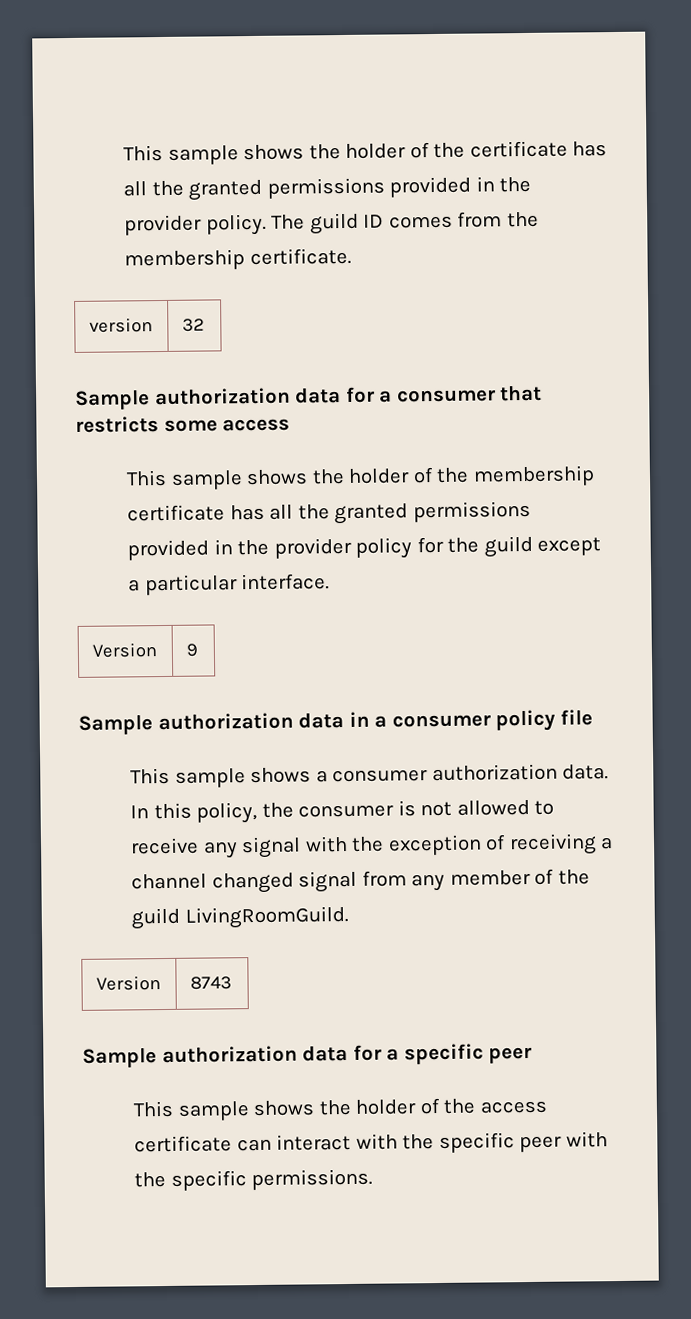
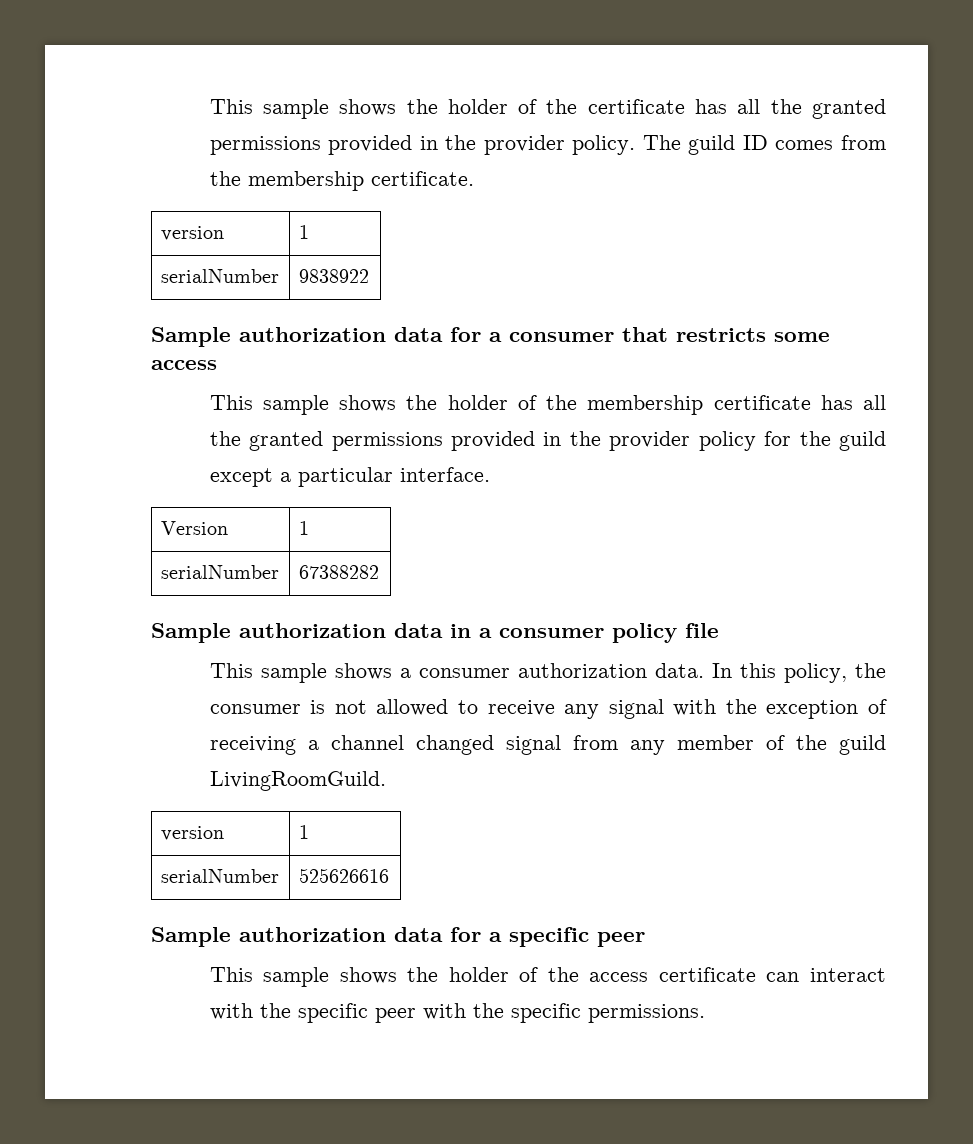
[181,318,205,332] 32 -> [298,225,309,239] [160,269,279,283] [298,269,369,283] 1 // serialNumber | 9838922
[185,643,198,657] 9 -> [298,521,309,535] [160,565,279,579] [298,565,379,579] 1 // serialNumber | 67388282
[95,976,161,991] [189,976,232,990] Version | 8743 -> [160,826,224,841] [298,825,309,839] [160,869,279,883] [298,868,389,883] version | 1 // serialNumber | 525626616

